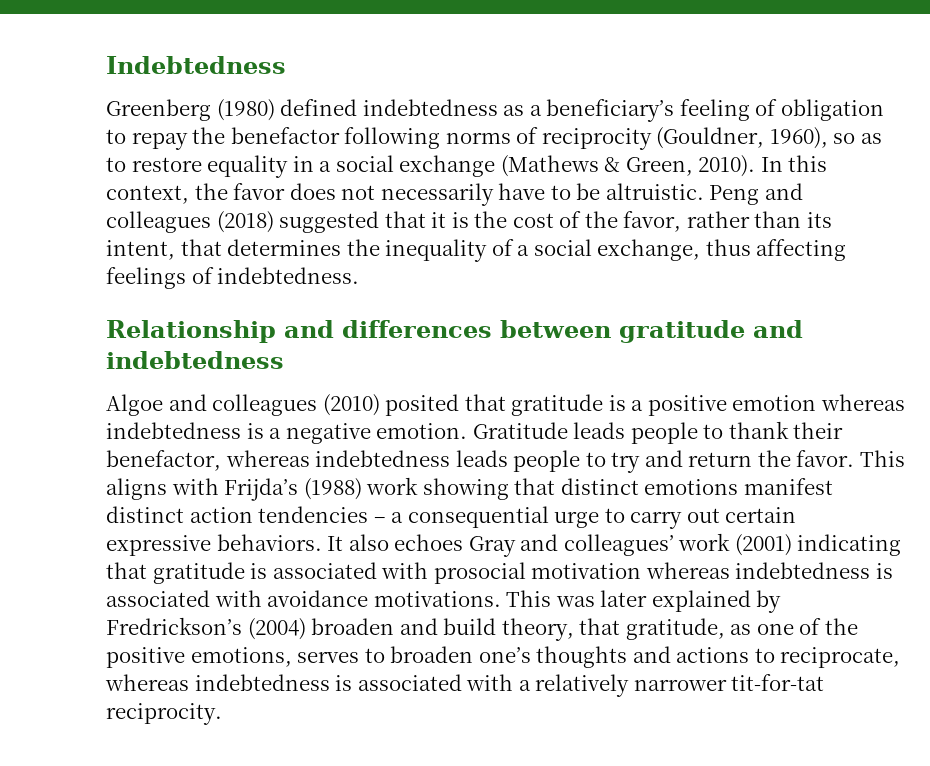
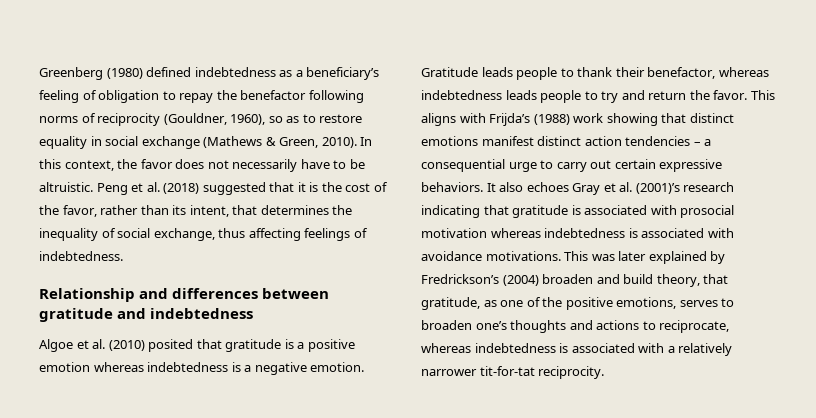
[106,56,286,74] Indebtedness // -> (39, 73) none
[319,161,332,172] a -> (102, 141) none
[764,183,803,200] [106,211,211,233] and colleagues -> [131,182,160,192] et al.
[517,245,530,256] a -> (116, 233) none
[168,394,318,416] and colleagues -> [76,339,106,349] et al.
[520,533,792,556] and colleagues’ work (2001) -> [603,182,735,194] et al. (2001)’s research

